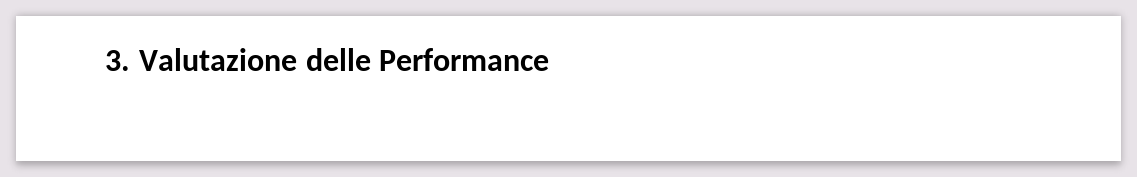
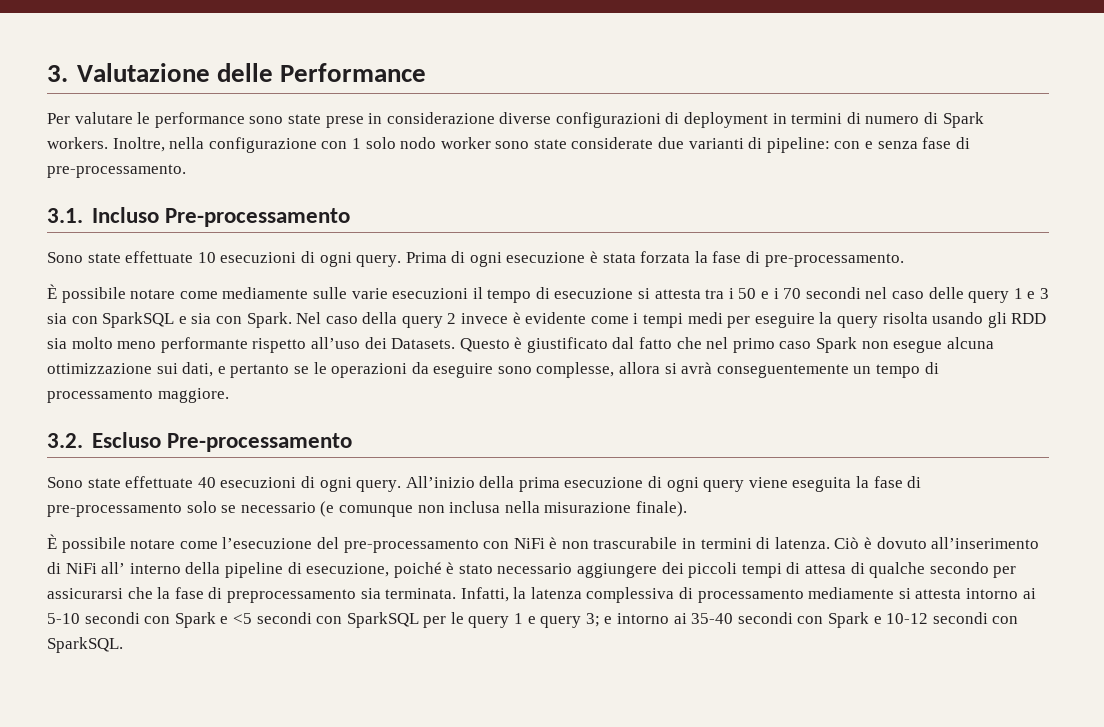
(550, 59) none -> [47,112,984,128] [47,137,970,153] [47,164,186,178] [47,207,350,227] [47,251,904,267] [47,284,1049,303] [47,312,1047,328] [47,337,994,353] [47,362,939,378] [47,388,229,403] [47,432,352,452] [47,476,922,492] [47,501,687,517] [47,534,1040,553] [47,562,1017,578] [47,587,1036,603] [47,612,1019,628] [47,637,123,653] // Per valutare le performance sono state prese in considerazione diverse configurazioni di deployment in termini di numero di Spark workers. Inoltre, nella configurazione con 1 solo nodo worker sono state considerate due varianti di pipeline: con e senza fase di pre-processamento. // 3.1. Incluso Pre-processamento // Sono state effettuate 10 esecuzioni di ogni query. Prima di ogni esecuzione è stata forzata la fase di pre-processamento. // È possibile notare come mediamente sulle varie esecuzioni il tempo di esecuzione si attesta tra i 50 e i 70 secondi nel caso delle query 1 e 3 sia con SparkSQL e sia con Spark. Nel caso della query 2 invece è evidente come i tempi medi per eseguire la query risolta usando gli RDD sia molto meno performante rispetto all’uso dei Datasets. Questo è giustificato dal fatto che nel primo caso Spark non esegue alcuna ottimizzazione sui dati, e pertanto se le operazioni da eseguire sono complesse, allora si avrà conseguentemente un tempo di processamento maggiore. // 3.2. Escluso Pre-processamento // Sono state effettuate 40 esecuzioni di ogni query. All’inizio della prima esecuzione di ogni query viene eseguita la fase di pre-processamento solo se necessario (e comunque non inclusa nella misurazione finale). // È possibile notare come l’esecuzione del pre-processamento con NiFi è non trascurabile in termini di latenza. Ciò è dovuto all’inserimento di NiFi all’ interno della pipeline di esecuzione, poiché è stato necessario aggiungere dei piccoli tempi di attesa di qualche secondo per assicurarsi che la fase di preprocessamento sia terminata. Infatti, la latenza complessiva di processamento mediamente si attesta intorno ai 5-10 secondi con Spark e <5 secondi con SparkSQL per le query 1 e query 3; e intorno ai 35-40 secondi con Spark e 10-12 secondi con SparkSQL.

